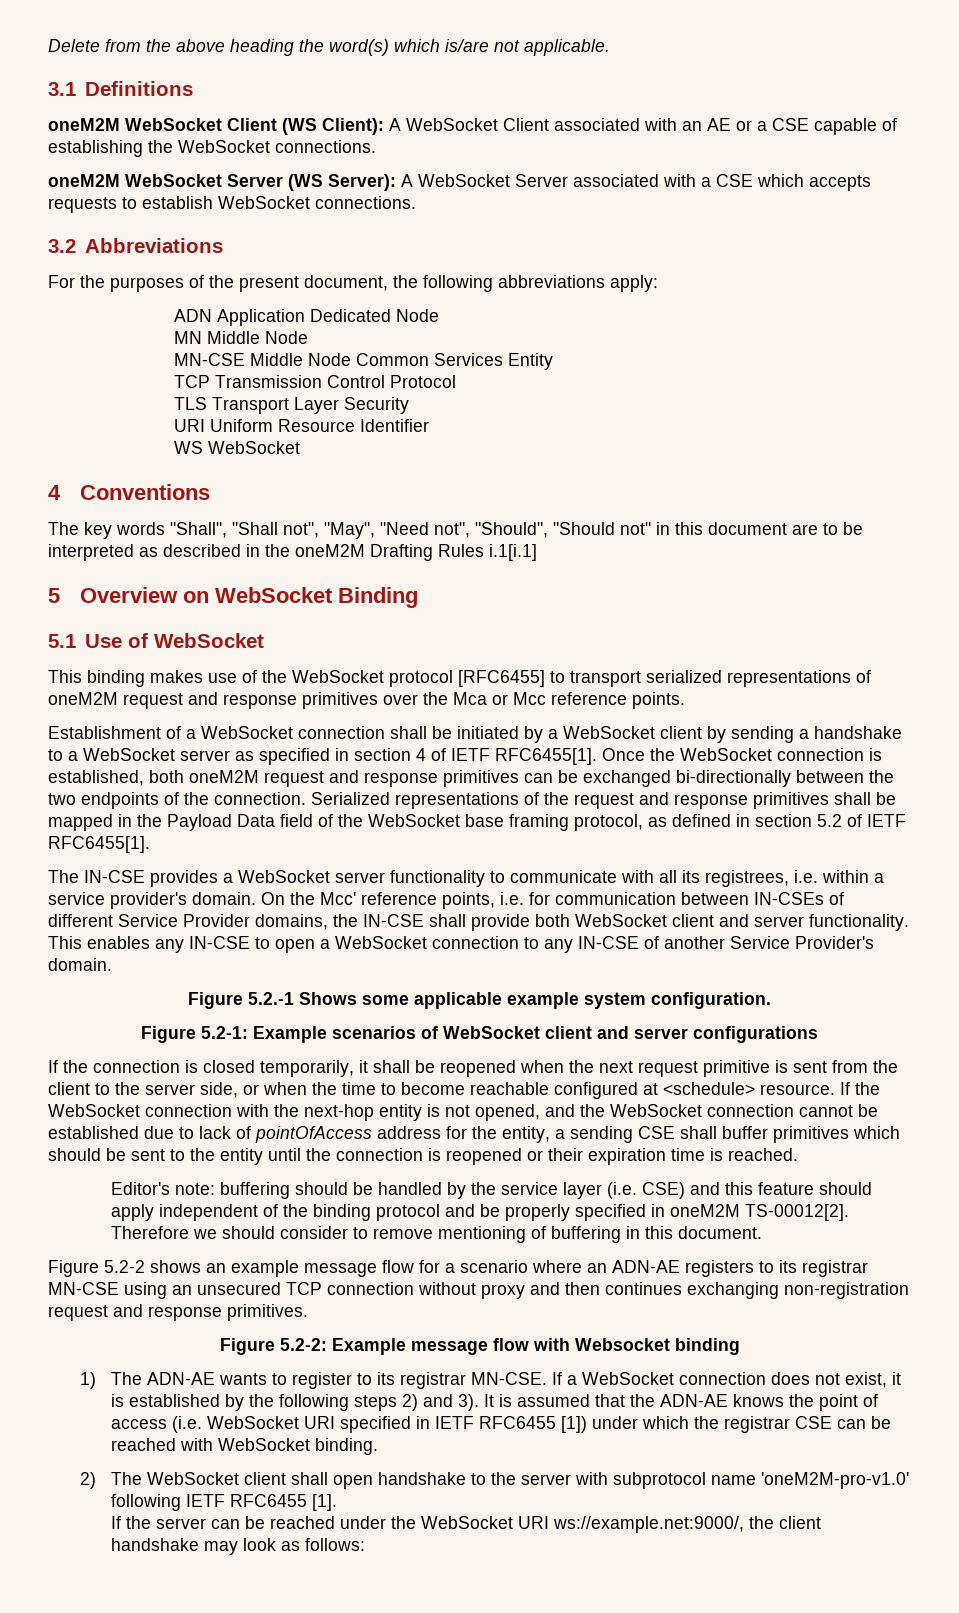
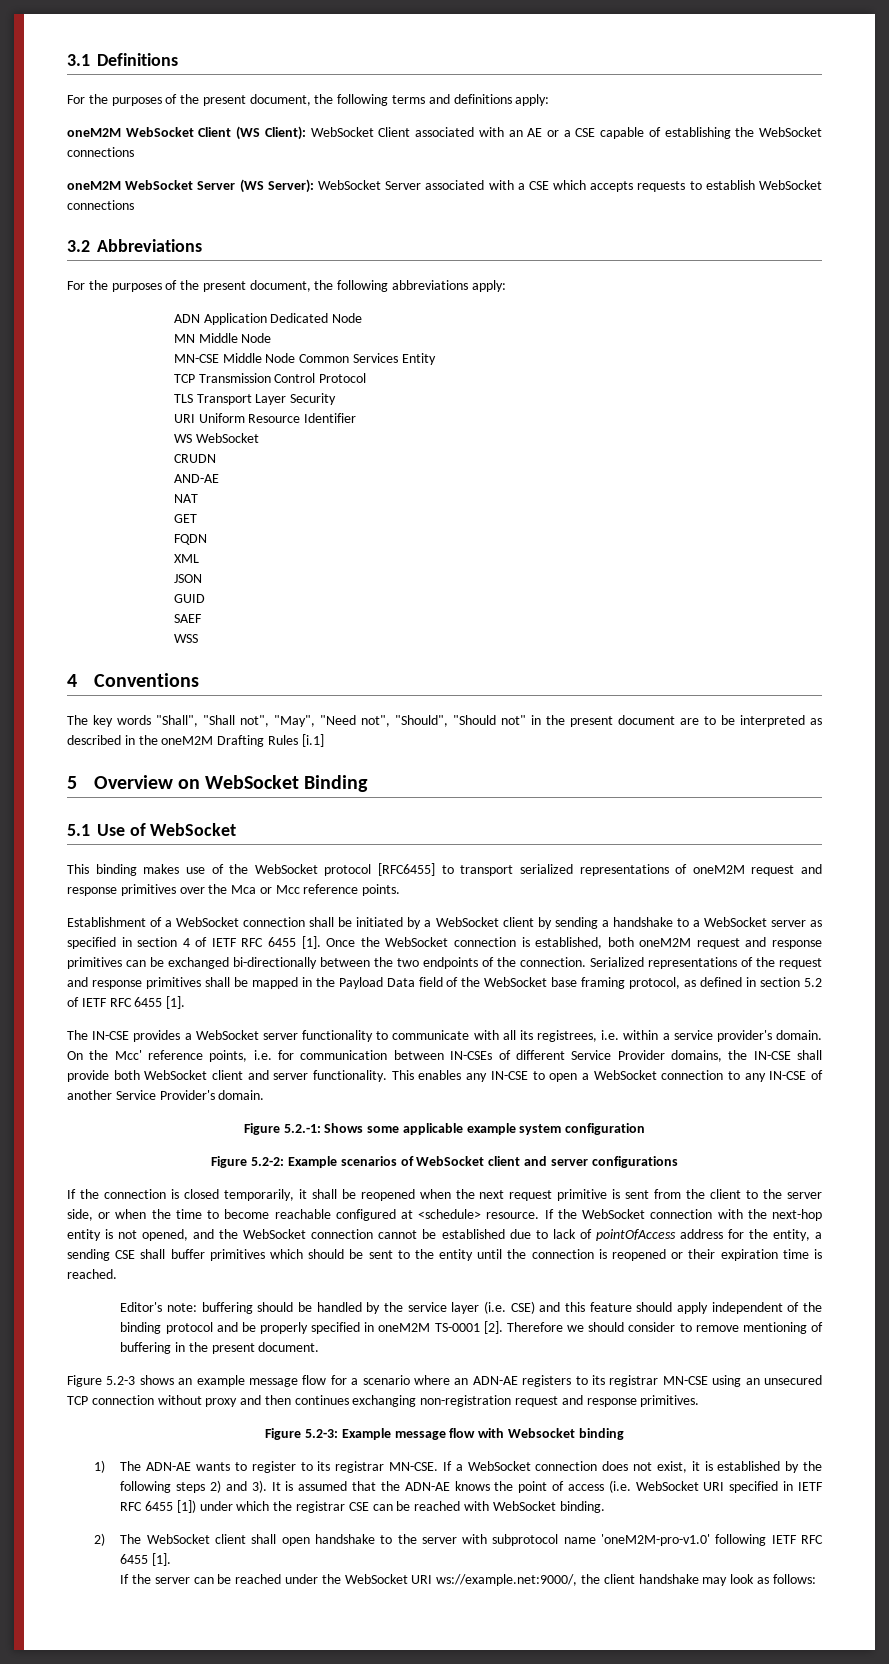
[48,39,610,56] [48,81,193,96] Delete from the above heading the word(s) which is/are not applicable. // 3.1 Definitions -> [67,53,178,66] [67,94,550,106] 3.1 Definitions // For the purposes of the present document, the following terms and definitions apply:
[389,118,401,131] A -> (306, 133) none
[275,140,376,153] connections. -> [67,147,134,157] connections
[401,174,413,187] A -> (314, 186) none
[315,196,416,209] connections. -> [67,200,134,210] connections
(301, 447) none -> [173,454,216,463] [173,474,219,483] [173,494,198,503] [173,514,197,523] [173,534,207,545] [173,554,199,563] [173,574,202,583] [173,594,205,603] [173,614,202,623] [173,634,198,643] // CRUDN // AND-AE // NAT // GET // FQDN // XML // JSON // GUID // SAEF // WSS
[675,522,703,535] this -> [546,715,613,727] the present
[489,544,537,561] i.1[i.1] -> [301,734,324,747] [i.1]
[495,748,597,765] RFC6455[1]. -> [241,936,321,949] RFC 6455 [1].
[48,836,150,853] RFC6455[1]. -> [109,996,186,1009] RFC 6455 [1].
[248,992,294,1005] 5.2.-1 -> [283,1124,321,1133] 5.2.-1:
[651,992,771,1009] [141,1026,248,1043] configuration. // Figure 5.2-1: -> [565,1123,646,1135] [211,1156,285,1168] configuration // Figure 5.2-2:
[745,1204,850,1221] TS-00012[2]. -> [434,1321,503,1334] TS-0001 [2].
[645,1226,674,1239] this -> [188,1342,255,1354] the present
[104,1260,145,1273] 5.2-2 -> [106,1376,136,1385] 5.2-3
[279,1338,327,1351] 5.2-2: -> [305,1429,339,1438] 5.2-3:
[479,1416,557,1429] RFC6455 -> [120,1501,174,1511] RFC 6455
[230,1494,308,1507] RFC6455 -> [801,1535,823,1544] [120,1554,149,1564] RFC 6455

